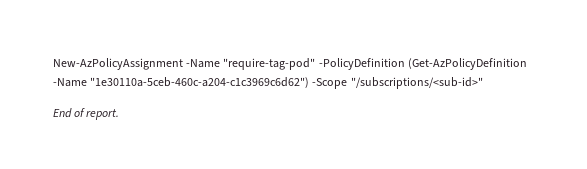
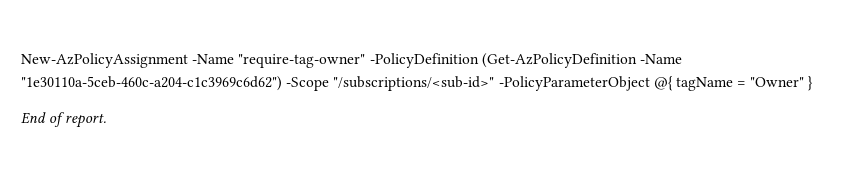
[223,58,316,70] "require-tag-pod" -> [238,54,366,68] "require-tag-owner"
(483, 83) none -> [498,76,814,91] -PolicyParameterObject @{ tagName = "Owner" }

